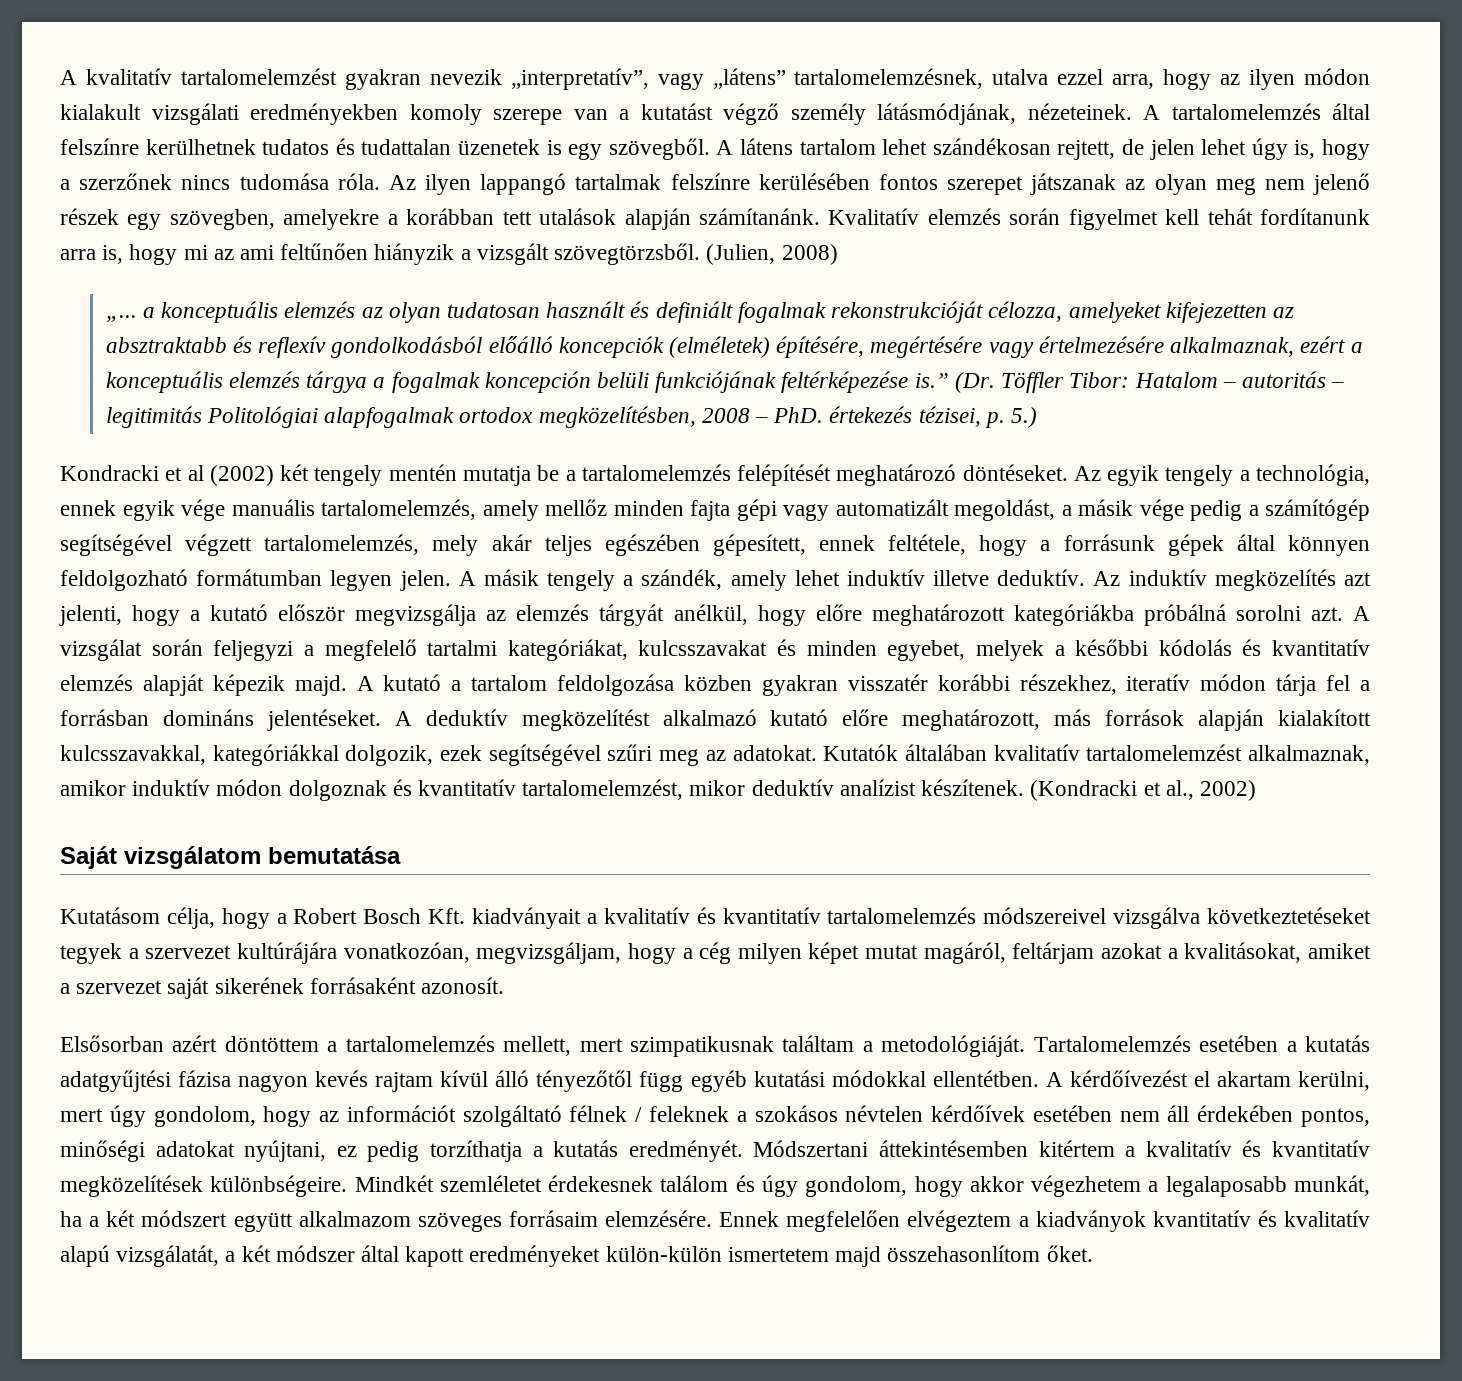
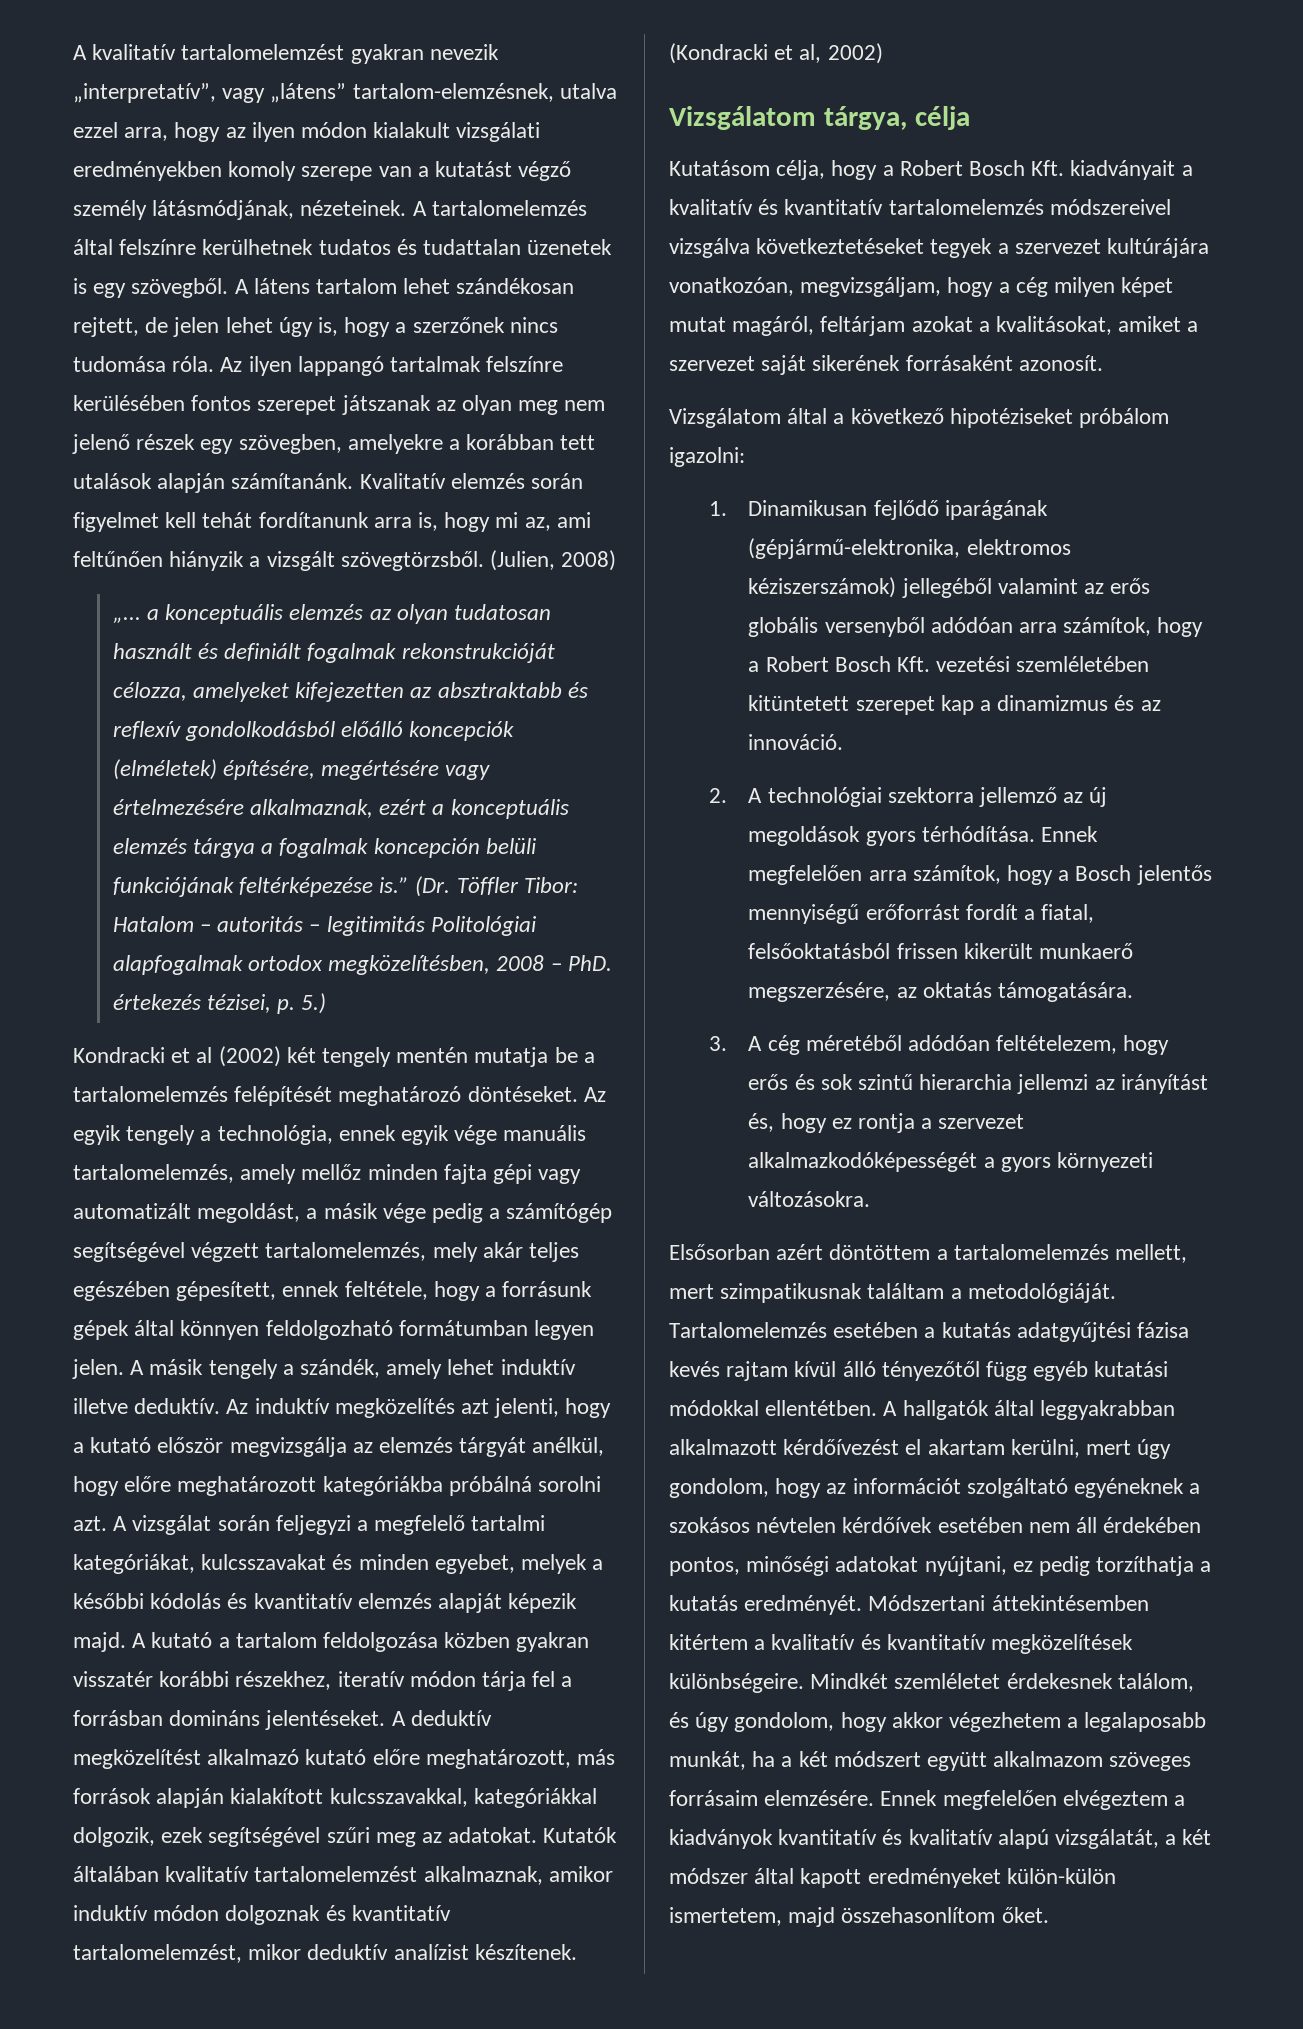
[794,68,984,89] tartalomelemzésnek, -> [352,83,554,102] tartalom-elemzésnek,
[213,249,234,260] az -> [524,517,551,531] az,
[1165,780,1194,800] al., -> [799,44,822,63] al,
[60,846,401,869] Saját vizsgálatom bemutatása -> [669,106,970,130] Vizsgálatom tárgya, célja
(505, 985) none -> [669,408,1170,428] [669,447,745,467] [708,500,1048,520] [748,538,1071,559] [748,577,1151,598] [748,617,1204,637] [748,656,1150,672] [748,695,1161,715] [748,734,844,750] [708,787,1108,807] [748,826,1099,846] [748,865,1212,885] [748,904,1095,924] [748,943,1134,959] [748,982,1134,1002] [708,1035,1170,1055] [748,1074,1208,1094] [748,1113,1025,1133] [748,1152,1154,1172] [748,1191,871,1207] // Vizsgálatom által a következő hipotéziseket próbálom igazolni: // 1. Dinamikusan fejlődő iparágának (gépjármű-elektronika, elektromos kéziszerszámok) jellegéből valamint az erős globális versenyből adódóan arra számítok, hogy a Robert Bosch Kft. vezetési szemléletében kitüntetett szerepet kap a dinamizmus és az innováció. // 2. A technológiai szektorra jellemző az új megoldások gyors térhódítása. Ennek megfelelően arra számítok, hogy a Bosch jelentős mennyiségű erőforrást fordít a fiatal, felsőoktatásból frissen kikerült munkaerő megszerzésére, az oktatás támogatására. // 3. A cég méretéből adódóan feltételezem, hogy erős és sok szintű hierarchia jellemzi az irányítást és, hogy ez rontja a szervezet alkalmazkodóképességét a gyors környezeti változásokra.
[238,1075,309,1092] nagyon -> (1190, 1330) none
(1063, 1079) none -> [902,1400,1176,1420] [669,1439,777,1455] hallgatók által leggyakrabban alkalmazott
[569,1105,729,1122] félnek / feleknek -> [1074,1478,1185,1498] egyéneknek
[660,1175,729,1192] találom -> [1117,1673,1194,1692] találom,
[727,1247,829,1262] ismertetem -> [669,1907,782,1926] ismertetem,

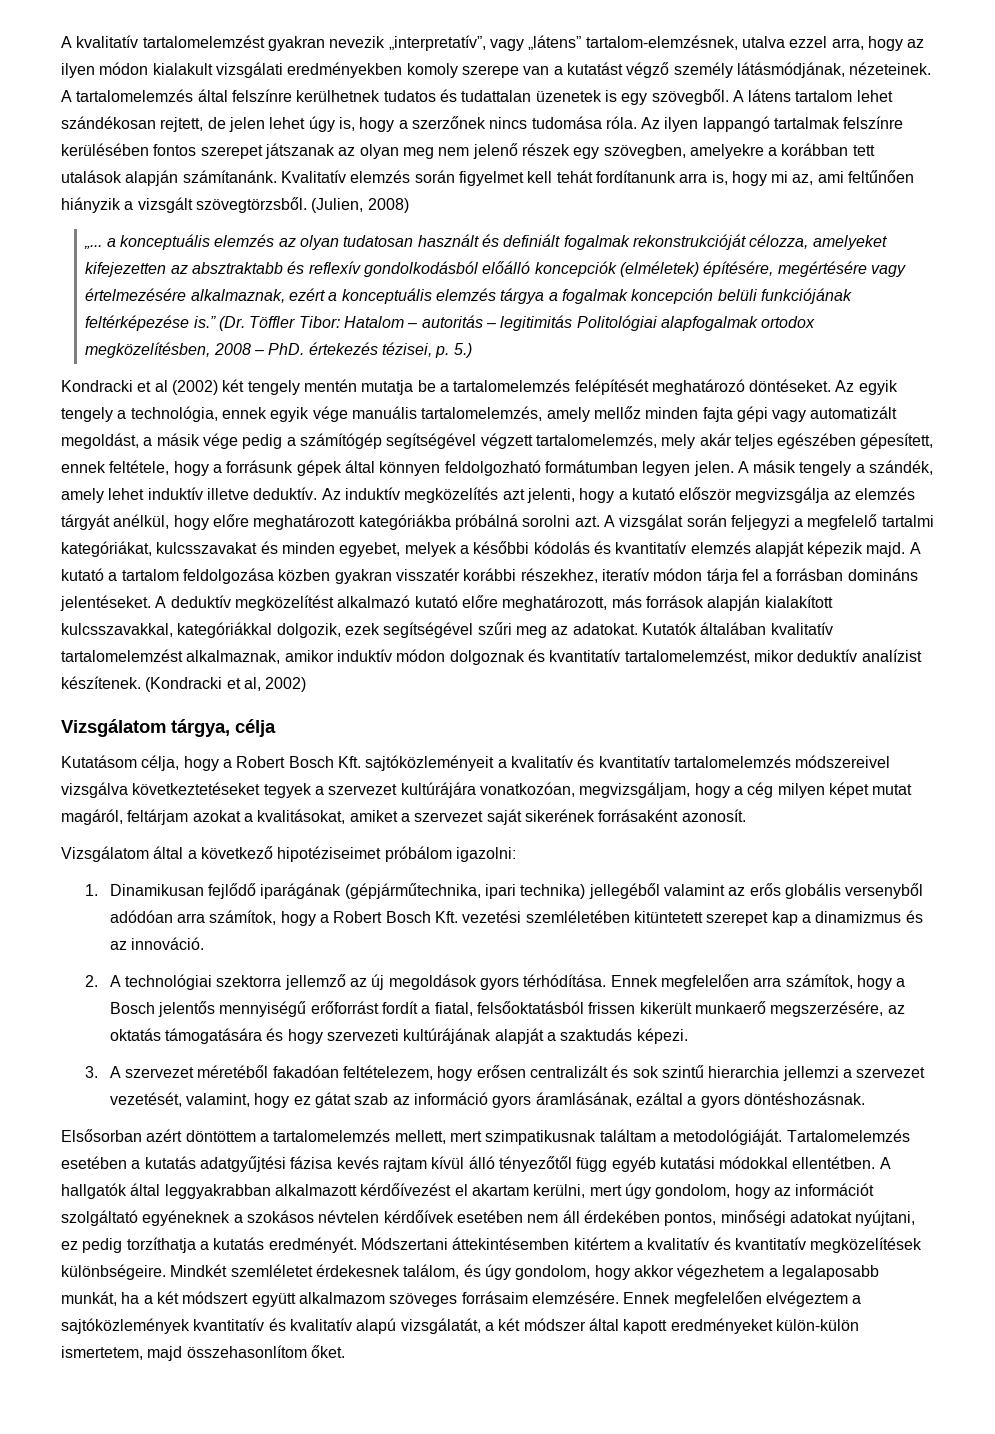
[1070,160,1176,180] kiadványait -> [365,755,495,771] sajtóközleményeit
[949,408,1073,428] hipotéziseket -> [277,846,382,862] hipotéziseimet
[748,538,1071,559] [748,577,897,598] (gépjármű-elektronika, elektromos kéziszerszámok) -> [344,883,586,899] (gépjárműtechnika, ipari technika)
[998,982,1134,1002] [708,1035,1170,1055] [748,1074,789,1090] támogatására. // 3. A cég méretéből adódóan feltételezem, hogy erős -> [165,1028,688,1044] [85,1065,609,1081] támogatására és hogy szervezeti kultúrájának alapját a szaktudás képezi. // 3. A szervezet méretéből fakadóan feltételezem, hogy erősen centralizált
[1094,1074,1208,1094] [748,1113,1025,1133] [748,1152,1154,1172] [748,1191,871,1207] az irányítást és, hogy ez rontja a szervezet alkalmazkodóképességét a gyors környezeti változásokra. -> [842,1067,926,1078] [109,1092,865,1108] a szervezet vezetését, valamint, hogy ez gátat szab az információ gyors áramlásának, ezáltal a gyors döntéshozásnak.
[669,1829,773,1849] kiadványok -> [61,1318,190,1334] sajtóközlemények

